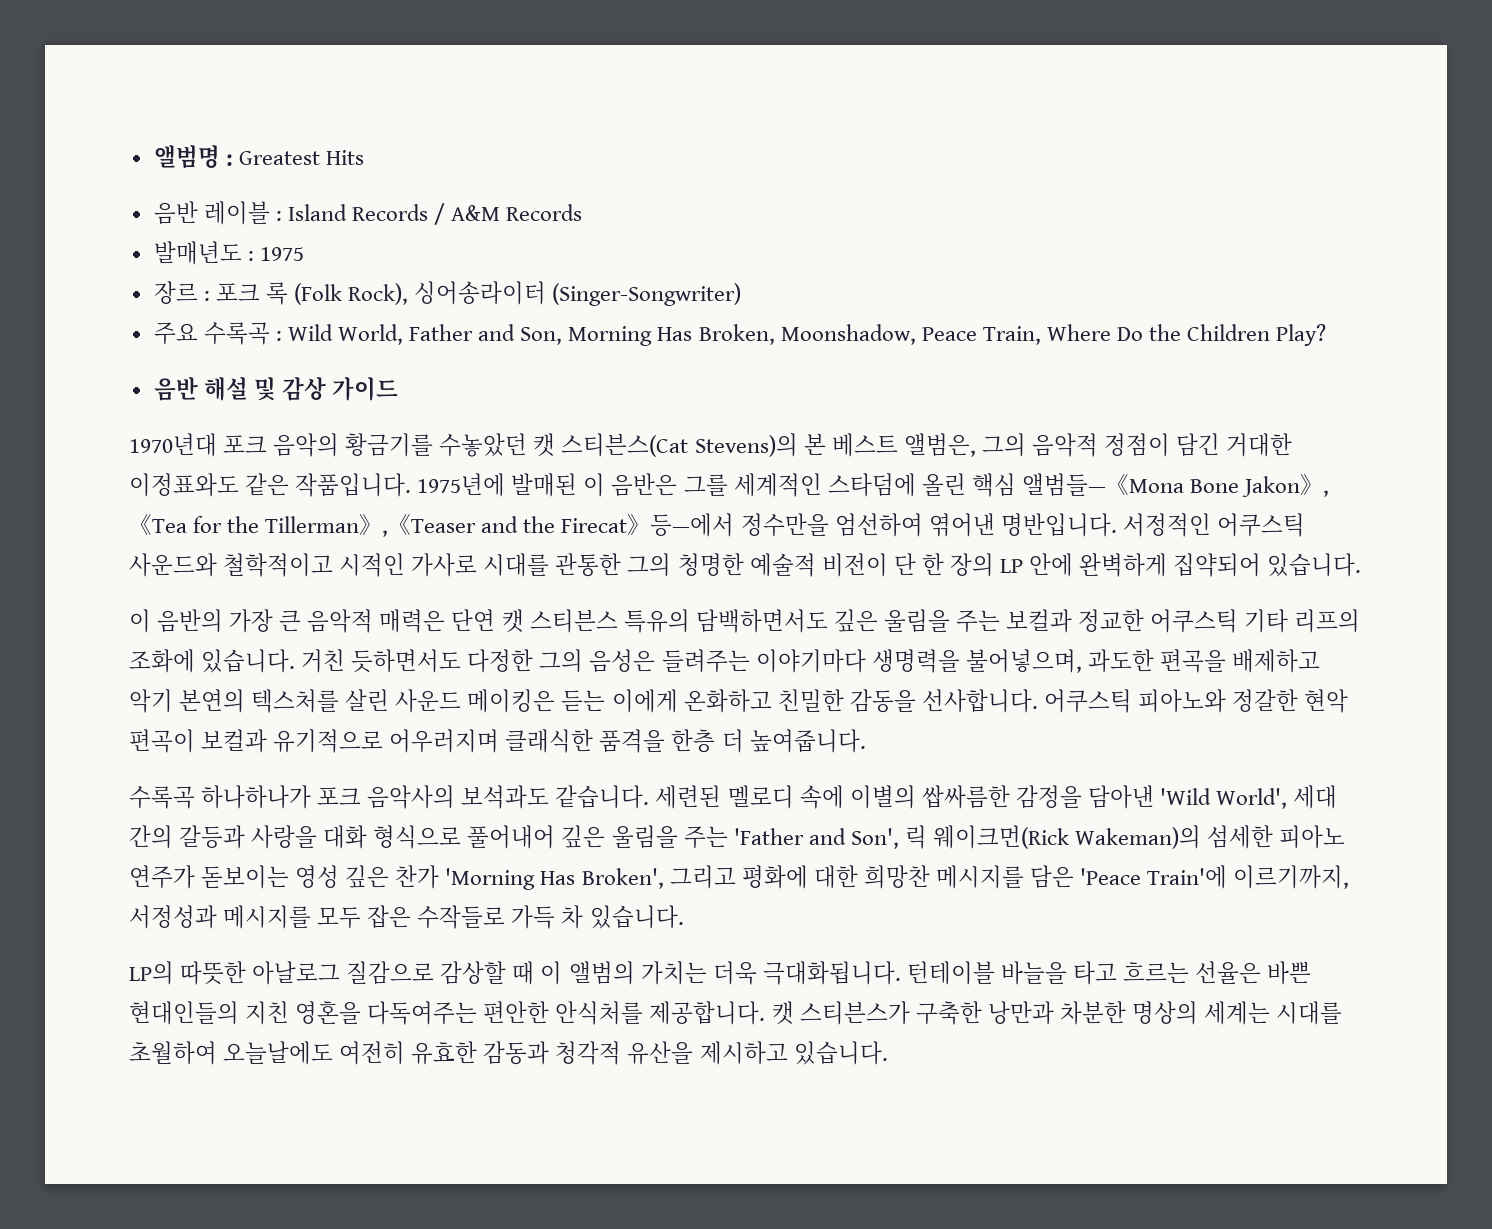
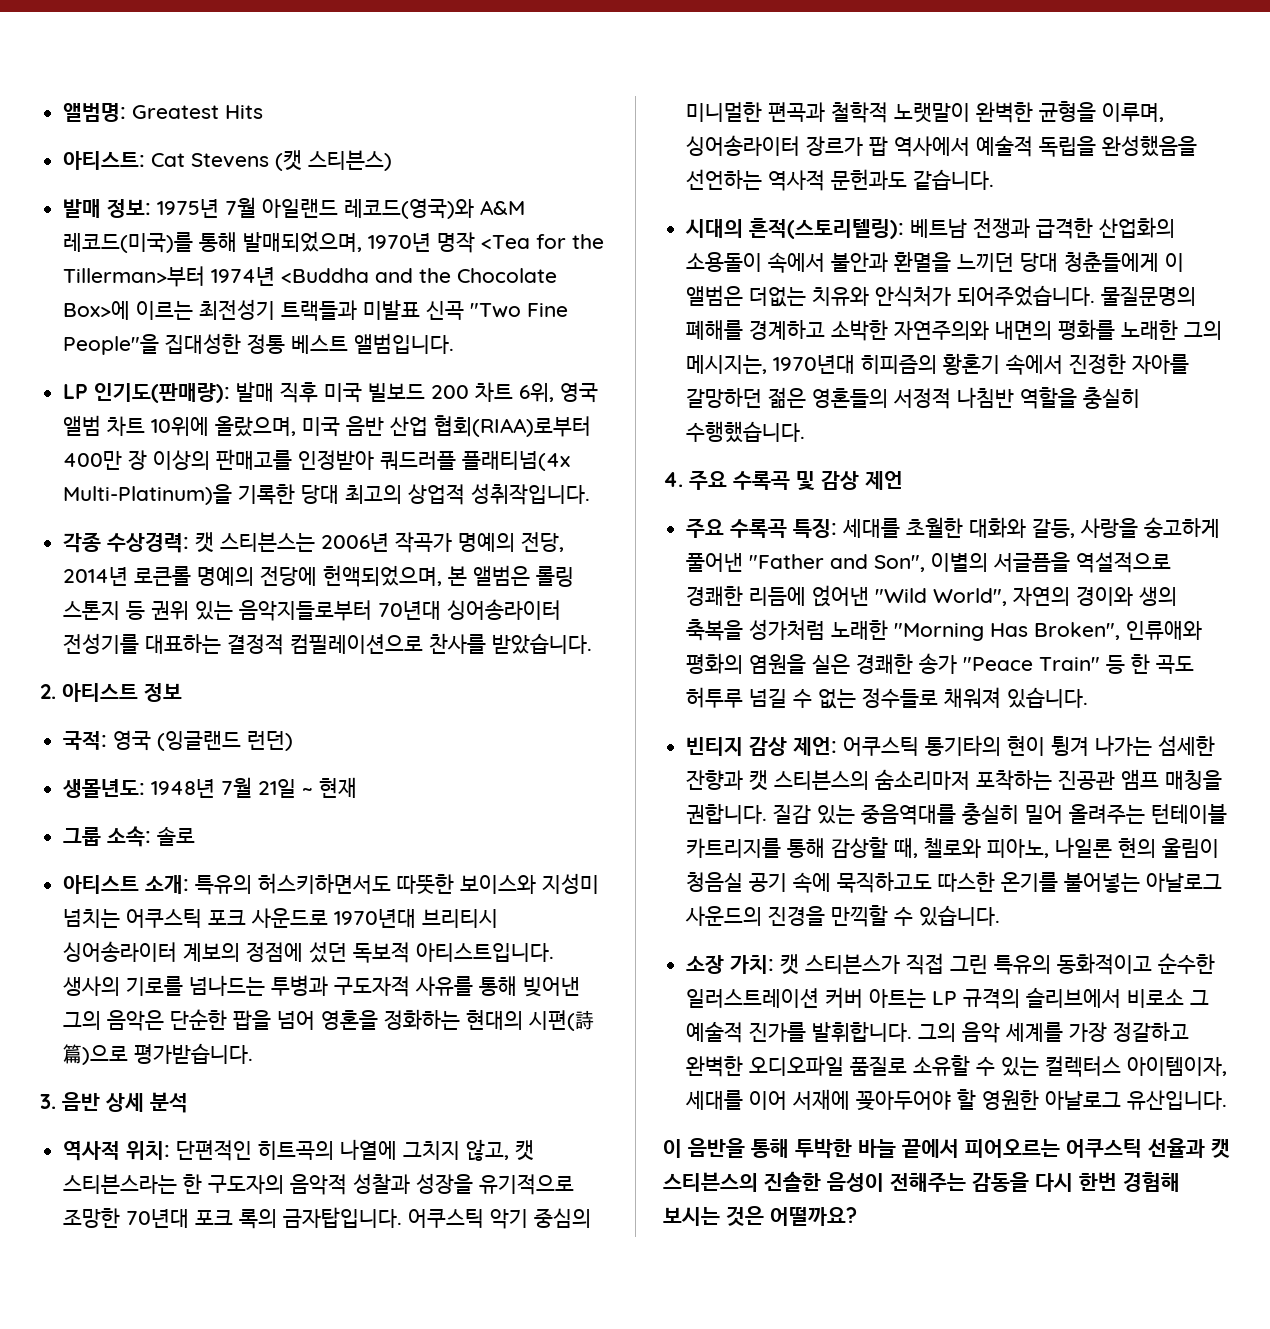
[153,145,233,169] 앨범명 : -> [63,103,127,122] 앨범명:
[153,201,583,225] [153,241,304,265] [153,281,742,306] [153,322,1327,346] [153,377,399,401] [129,433,1293,457] [129,473,1330,497] [129,513,1305,537] [129,553,1362,577] [129,609,1361,633] [129,649,1320,673] [129,689,1349,713] [129,729,866,753] [129,785,1338,809] [129,825,1346,849] [129,865,1350,890] [129,905,684,929] [129,961,1312,985] [129,1001,1343,1025] [129,1041,888,1065] 음반 레이블 : Island Records / A&M Records // 발매년도 : 1975 // 장르 : 포크 록 (Folk Rock), 싱어송라이터 (Singer-Songwriter) // 주요 수록곡 : Wild World, Father and Son, Morning Has Broken, Moonshadow, Peace Train, Where Do the Children Play? // 음반 해설 및 감상 가이드 // 1970년대 포크 음악의 황금기를 수놓았던 캣 스티븐스(Cat Stevens)의 본 베스트 앨범은, 그의 음악적 정점이 담긴 거대한 이정표와도 같은 작품입니다. 1975년에 발매된 이 음반은 그를 세계적인 스타덤에 올린 핵심 앨범들—《Mona Bone Jakon》,《Tea for the Tillerman》,《Teaser and the Firecat》등—에서 정수만을 엄선하여 엮어낸 명반입니다. 서정적인 어쿠스틱 사운드와 철학적이고 시적인 가사로 시대를 관통한 그의 청명한 예술적 비전이 단 한 장의 LP 안에 완벽하게 집약되어 있습니다. // 이 음반의 가장 큰 음악적 매력은 단연 캣 스티븐스 특유의 담백하면서도 깊은 울림을 주는 보컬과 정교한 어쿠스틱 기타 리프의 조화에 있습니다. 거친 듯하면서도 다정한 그의 음성은 들려주는 이야기마다 생명력을 불어넣으며, 과도한 편곡을 배제하고 악기 본연의 텍스처를 살린 사운드 메이킹은 듣는 이에게 온화하고 친밀한 감동을 선사합니다. 어쿠스틱 피아노와 정갈한 현악 편곡이 보컬과 유기적으로 어우러지며 클래식한 품격을 한층 더 높여줍니다. // 수록곡 하나하나가 포크 음악사의 보석과도 같습니다. 세련된 멜로디 속에 이별의 쌉싸름한 감정을 담아낸 'Wild World', 세대 간의 갈등과 사랑을 대화 형식으로 풀어내어 깊은 울림을 주는 'Father and Son', 릭 웨이크먼(Rick Wakeman)의 섬세한 피아노 연주가 돋보이는 영성 깊은 찬가 'Morning Has Broken', 그리고 평화에 대한 희망찬 메시지를 담은 'Peace Train'에 이르기까지, 서정성과 메시지를 모두 잡은 수작들로 가득 차 있습니다. // LP의 따뜻한 아날로그 질감으로 감상할 때 이 앨범의 가치는 더욱 극대화됩니다. 턴테이블 바늘을 타고 흐르는 선율은 바쁜 현대인들의 지친 영혼을 다독여주는 편안한 안식처를 제공합니다. 캣 스티븐스가 구축한 낭만과 차분한 명상의 세계는 시대를 초월하여 오늘날에도 여전히 유효한 감동과 청각적 유산을 제시하고 있습니다. -> [63,150,393,171] [63,197,526,219] [63,231,605,253] [63,266,558,287] [63,299,569,321] [63,333,455,355] [63,382,599,403] [63,415,592,437] [63,449,571,471] [63,483,591,505] [63,532,565,553] [63,565,575,587] [63,599,562,621] [63,633,593,655] [40,683,182,702] [63,730,294,751] [62,777,358,798] [63,826,196,847] [63,873,600,895] [63,908,499,928] [63,941,555,963] [63,975,581,997] [63,1009,595,1031] [63,1043,254,1065] [40,1092,188,1113] [63,1139,535,1161] [63,1173,575,1195] [63,1207,592,1229] [686,101,1165,123] [686,135,1198,157] [686,169,995,191] [685,217,1176,239] [686,251,1185,273] [686,285,1197,307] [686,319,1223,341] [686,353,1190,375] [686,387,1141,409] [686,421,806,443] [663,470,903,491] [686,517,1221,538] [686,552,1172,573] [686,585,1178,607] [686,619,1203,641] [686,653,1195,674] [686,687,1089,709] [686,735,1216,756] [686,769,1223,790] [686,803,1228,825] [686,837,1220,858] [686,872,1223,893] [685,905,1001,927] [686,953,1216,975] [686,987,1210,1009] [686,1021,1190,1043] [686,1055,1228,1077] [685,1089,1228,1111] [663,1138,1230,1159] [663,1171,1180,1192] [663,1206,857,1226] 아티스트: Cat Stevens (캣 스티븐스) // 발매 정보: 1975년 7월 아일랜드 레코드(영국)와 A&M 레코드(미국)를 통해 발매되었으며, 1970년 명작 <Tea for the Tillerman>부터 1974년 <Buddha and the Chocolate Box>에 이르는 최전성기 트랙들과 미발표 신곡 "Two Fine People"을 집대성한 정통 베스트 앨범입니다. // LP 인기도(판매량): 발매 직후 미국 빌보드 200 차트 6위, 영국 앨범 차트 10위에 올랐으며, 미국 음반 산업 협회(RIAA)로부터 400만 장 이상의 판매고를 인정받아 쿼드러플 플래티넘(4x Multi-Platinum)을 기록한 당대 최고의 상업적 성취작입니다. // 각종 수상경력: 캣 스티븐스는 2006년 작곡가 명예의 전당, 2014년 로큰롤 명예의 전당에 헌액되었으며, 본 앨범은 롤링 스톤지 등 권위 있는 음악지들로부터 70년대 싱어송라이터 전성기를 대표하는 결정적 컴필레이션으로 찬사를 받았습니다. // 2. 아티스트 정보 // 국적: 영국 (잉글랜드 런던) // 생몰년도: 1948년 7월 21일 ~ 현재 // 그룹 소속: 솔로 // 아티스트 소개: 특유의 허스키하면서도 따뜻한 보이스와 지성미 넘치는 어쿠스틱 포크 사운드로 1970년대 브리티시 싱어송라이터 계보의 정점에 섰던 독보적 아티스트입니다. 생사의 기로를 넘나드는 투병과 구도자적 사유를 통해 빚어낸 그의 음악은 단순한 팝을 넘어 영혼을 정화하는 현대의 시편(詩篇)으로 평가받습니다. // 3. 음반 상세 분석 // 역사적 위치: 단편적인 히트곡의 나열에 그치지 않고, 캣 스티븐스라는 한 구도자의 음악적 성찰과 성장을 유기적으로 조망한 70년대 포크 록의 금자탑입니다. 어쿠스틱 악기 중심의 미니멀한 편곡과 철학적 노랫말이 완벽한 균형을 이루며, 싱어송라이터 장르가 팝 역사에서 예술적 독립을 완성했음을 선언하는 역사적 문헌과도 같습니다. // 시대의 흔적(스토리텔링): 베트남 전쟁과 급격한 산업화의 소용돌이 속에서 불안과 환멸을 느끼던 당대 청춘들에게 이 앨범은 더없는 치유와 안식처가 되어주었습니다. 물질문명의 폐해를 경계하고 소박한 자연주의와 내면의 평화를 노래한 그의 메시지는, 1970년대 히피즘의 황혼기 속에서 진정한 자아를 갈망하던 젊은 영혼들의 서정적 나침반 역할을 충실히 수행했습니다. // 4. 주요 수록곡 및 감상 제언 // 주요 수록곡 특징: 세대를 초월한 대화와 갈등, 사랑을 숭고하게 풀어낸 "Father and Son", 이별의 서글픔을 역설적으로 경쾌한 리듬에 얹어낸 "Wild World", 자연의 경이와 생의 축복을 성가처럼 노래한 "Morning Has Broken", 인류애와 평화의 염원을 실은 경쾌한 송가 "Peace Train" 등 한 곡도 허투루 넘길 수 없는 정수들로 채워져 있습니다. // 빈티지 감상 제언: 어쿠스틱 통기타의 현이 튕겨 나가는 섬세한 잔향과 캣 스티븐스의 숨소리마저 포착하는 진공관 앰프 매칭을 권합니다. 질감 있는 중음역대를 충실히 밀어 올려주는 턴테이블 카트리지를 통해 감상할 때, 첼로와 피아노, 나일론 현의 울림이 청음실 공기 속에 묵직하고도 따스한 온기를 불어넣는 아날로그 사운드의 진경을 만끽할 수 있습니다. // 소장 가치: 캣 스티븐스가 직접 그린 특유의 동화적이고 순수한 일러스트레이션 커버 아트는 LP 규격의 슬리브에서 비로소 그 예술적 진가를 발휘합니다. 그의 음악 세계를 가장 정갈하고 완벽한 오디오파일 품질로 소유할 수 있는 컬렉터스 아이템이자, 세대를 이어 서재에 꽂아두어야 할 영원한 아날로그 유산입니다. // 이 음반을 통해 투박한 바늘 끝에서 피어오르는 어쿠스틱 선율과 캣 스티븐스의 진솔한 음성이 전해주는 감동을 다시 한번 경험해 보시는 것은 어떨까요?

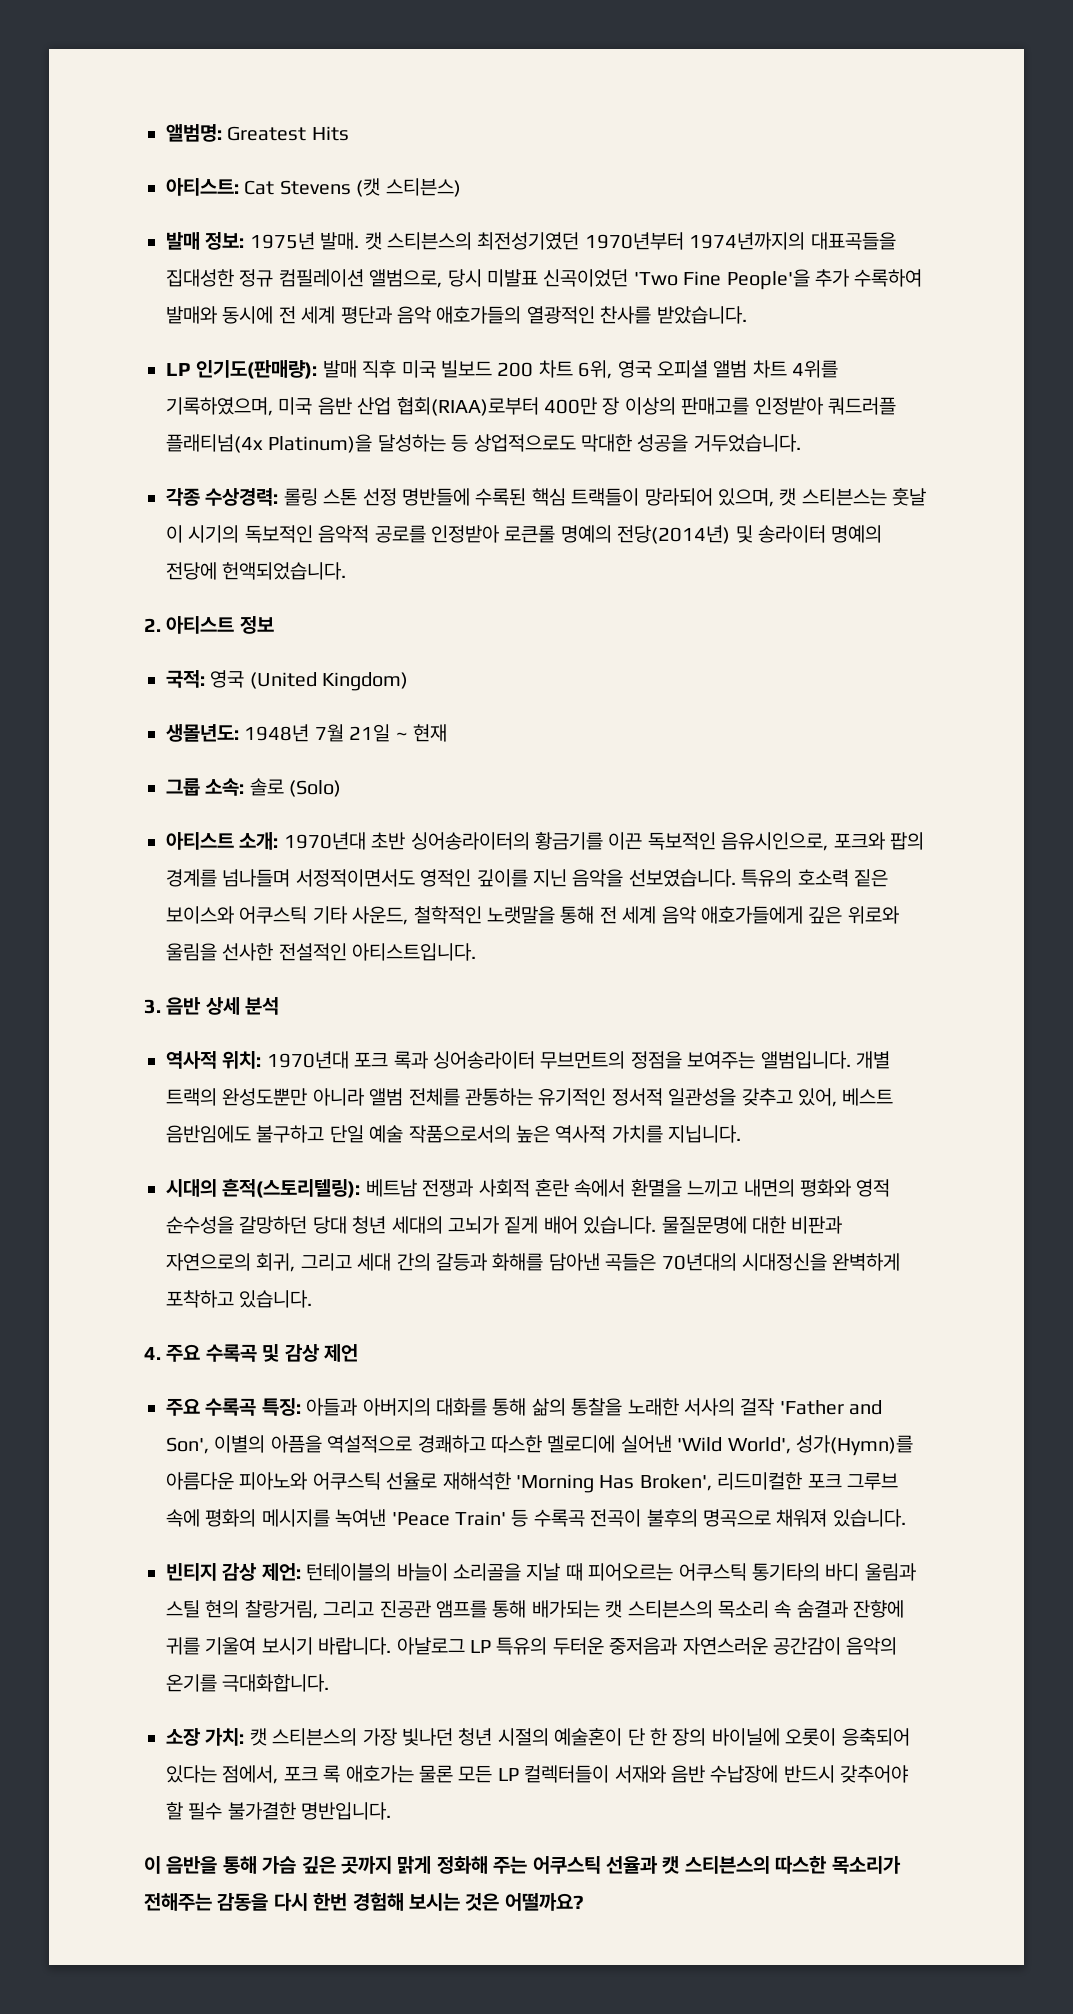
[225,197,526,219] [63,231,605,253] [63,266,558,287] [63,299,569,321] [63,333,455,355] 7월 아일랜드 레코드(영국)와 A&M 레코드(미국)를 통해 발매되었으며, 1970년 명작 <Tea for the Tillerman>부터 1974년 <Buddha and the Chocolate Box>에 이르는 최전성기 트랙들과 미발표 신곡 "Two Fine People"을 집대성한 정통 베스트 앨범입니다. -> [320,232,896,250] [166,269,923,290] [166,306,747,324] 발매. 캣 스티븐스의 최전성기였던 1970년부터 1974년까지의 대표곡들을 집대성한 정규 컴필레이션 앨범으로, 당시 미발표 신곡이었던 'Two Fine People'을 추가 수록하여 발매와 동시에 전 세계 평단과 음악 애호가들의 열광적인 찬사를 받았습니다.
(599, 392) none -> [656,360,708,378] 오피셜
[151,416,297,437] 10위에 올랐으며, -> [792,360,839,378] [166,397,273,416] 4위를 기록하였으며,
[63,483,591,505] [63,532,565,553] [63,565,575,587] [63,599,562,621] [63,633,593,655] Multi-Platinum)을 기록한 당대 최고의 상업적 성취작입니다. // 각종 수상경력: 캣 스티븐스는 2006년 작곡가 명예의 전당, 2014년 로큰롤 명예의 전당에 헌액되었으며, 본 앨범은 롤링 스톤지 등 권위 있는 음악지들로부터 70년대 싱어송라이터 전성기를 대표하는 결정적 컴필레이션으로 찬사를 받았습니다. -> [268,434,801,453] [166,487,927,507] [166,525,883,544] [166,562,347,580] Platinum)을 달성하는 등 상업적으로도 막대한 성공을 거두었습니다. // 각종 수상경력: 롤링 스톤 선정 명반들에 수록된 핵심 트랙들이 망라되어 있으며, 캣 스티븐스는 훗날 이 시기의 독보적인 음악적 공로를 인정받아 로큰롤 명예의 전당(2014년) 및 송라이터 명예의 전당에 헌액되었습니다.
[157,731,294,751] (잉글랜드 런던) -> [249,672,409,691] (United Kingdom)
(196, 836) none -> [289,780,342,797] (Solo)
[195,873,600,895] [63,908,499,928] [63,941,555,963] [63,975,581,997] [63,1009,595,1031] [63,1043,254,1065] 특유의 허스키하면서도 따뜻한 보이스와 지성미 넘치는 어쿠스틱 포크 사운드로 1970년대 브리티시 싱어송라이터 계보의 정점에 섰던 독보적 아티스트입니다. 생사의 기로를 넘나드는 투병과 구도자적 사유를 통해 빚어낸 그의 음악은 단순한 팝을 넘어 영혼을 정화하는 현대의 시편(詩篇)으로 평가받습니다. -> [283,832,924,851] [166,869,888,887] [166,906,899,925] [166,943,477,961] 1970년대 초반 싱어송라이터의 황금기를 이끈 독보적인 음유시인으로, 포크와 팝의 경계를 넘나들며 서정적이면서도 영적인 깊이를 지닌 음악을 선보였습니다. 특유의 호소력 짙은 보이스와 어쿠스틱 기타 사운드, 철학적인 노랫말을 통해 전 세계 음악 애호가들에게 깊은 위로와 울림을 선사한 전설적인 아티스트입니다.
[176,1139,535,1161] [63,1173,575,1195] [63,1207,592,1229] [686,101,1165,123] [686,135,1198,157] [686,169,995,191] [685,217,1176,239] [686,251,1185,273] [686,285,1197,307] [686,319,1223,341] [686,353,1190,375] [686,387,1141,409] [686,421,806,443] 단편적인 히트곡의 나열에 그치지 않고, 캣 스티븐스라는 한 구도자의 음악적 성찰과 성장을 유기적으로 조망한 70년대 포크 록의 금자탑입니다. 어쿠스틱 악기 중심의 미니멀한 편곡과 철학적 노랫말이 완벽한 균형을 이루며, 싱어송라이터 장르가 팝 역사에서 예술적 독립을 완성했음을 선언하는 역사적 문헌과도 같습니다. // 시대의 흔적(스토리텔링): 베트남 전쟁과 급격한 산업화의 소용돌이 속에서 불안과 환멸을 느끼던 당대 청춘들에게 이 앨범은 더없는 치유와 안식처가 되어주었습니다. 물질문명의 폐해를 경계하고 소박한 자연주의와 내면의 평화를 노래한 그의 메시지는, 1970년대 히피즘의 황혼기 속에서 진정한 자아를 갈망하던 젊은 영혼들의 서정적 나침반 역할을 충실히 수행했습니다. -> [266,1051,890,1069] [166,1088,894,1107] [166,1125,742,1143] [166,1178,891,1198] [166,1216,843,1234] [166,1253,901,1272] [166,1290,313,1308] 1970년대 포크 록과 싱어송라이터 무브먼트의 정점을 보여주는 앨범입니다. 개별 트랙의 완성도뿐만 아니라 앨범 전체를 관통하는 유기적인 정서적 일관성을 갖추고 있어, 베스트 음반임에도 불구하고 단일 예술 작품으로서의 높은 역사적 가치를 지닙니다. // 시대의 흔적(스토리텔링): 베트남 전쟁과 사회적 혼란 속에서 환멸을 느끼고 내면의 평화와 영적 순수성을 갈망하던 당대 청년 세대의 고뇌가 짙게 배어 있습니다. 물질문명에 대한 비판과 자연으로의 회귀, 그리고 세대 간의 갈등과 화해를 담아낸 곡들은 70년대의 시대정신을 완벽하게 포착하고 있습니다.
[842,517,1221,538] [686,552,1172,573] [686,585,1178,607] [686,619,1203,641] [686,653,1195,674] [686,687,939,709] 세대를 초월한 대화와 갈등, 사랑을 숭고하게 풀어낸 "Father and Son", 이별의 서글픔을 역설적으로 경쾌한 리듬에 얹어낸 "Wild World", 자연의 경이와 생의 축복을 성가처럼 노래한 "Morning Has Broken", 인류애와 평화의 염원을 실은 경쾌한 송가 "Peace Train" 등 한 곡도 허투루 넘길 수 없는 정수들로 -> [306,1398,883,1416] [166,1435,913,1456] [166,1472,898,1493] [166,1509,771,1527] 아들과 아버지의 대화를 통해 삶의 통찰을 노래한 서사의 걸작 'Father and Son', 이별의 아픔을 역설적으로 경쾌하고 따스한 멜로디에 실어낸 'Wild World', 성가(Hymn)를 아름다운 피아노와 어쿠스틱 선율로 재해석한 'Morning Has Broken', 리드미컬한 포크 그루브 속에 평화의 메시지를 녹여낸 'Peace Train' 등 수록곡 전곡이 불후의 명곡으로
[843,735,1216,756] [686,769,1223,790] [686,803,1228,825] [686,837,1220,858] [686,872,1223,893] [685,905,1001,927] [686,953,1216,975] [686,987,1210,1009] [686,1021,1190,1043] [686,1055,1228,1077] [685,1089,1228,1111] [663,1138,1060,1159] 어쿠스틱 통기타의 현이 튕겨 나가는 섬세한 잔향과 캣 스티븐스의 숨소리마저 포착하는 진공관 앰프 매칭을 권합니다. 질감 있는 중음역대를 충실히 밀어 올려주는 턴테이블 카트리지를 통해 감상할 때, 첼로와 피아노, 나일론 현의 울림이 청음실 공기 속에 묵직하고도 따스한 온기를 불어넣는 아날로그 사운드의 진경을 만끽할 수 있습니다. // 소장 가치: 캣 스티븐스가 직접 그린 특유의 동화적이고 순수한 일러스트레이션 커버 아트는 LP 규격의 슬리브에서 비로소 그 예술적 진가를 발휘합니다. 그의 음악 세계를 가장 정갈하고 완벽한 오디오파일 품질로 소유할 수 있는 컬렉터스 아이템이자, 세대를 이어 서재에 꽂아두어야 할 영원한 아날로그 유산입니다. // 이 음반을 통해 투박한 바늘 끝에서 피어오르는 -> [306,1563,916,1581] [166,1600,905,1619] [166,1637,898,1655] [166,1674,330,1692] [166,1728,910,1746] [166,1765,909,1784] [166,1802,392,1820] [144,1856,528,1874] 턴테이블의 바늘이 소리골을 지날 때 피어오르는 어쿠스틱 통기타의 바디 울림과 스틸 현의 찰랑거림, 그리고 진공관 앰프를 통해 배가되는 캣 스티븐스의 목소리 속 숨결과 잔향에 귀를 기울여 보시기 바랍니다. 아날로그 LP 특유의 두터운 중저음과 자연스러운 공간감이 음악의 온기를 극대화합니다. // 소장 가치: 캣 스티븐스의 가장 빛나던 청년 시절의 예술혼이 단 한 장의 바이닐에 오롯이 응축되어 있다는 점에서, 포크 록 애호가는 물론 모든 LP 컬렉터들이 서재와 음반 수납장에 반드시 갖추어야 할 필수 불가결한 명반입니다. // 이 음반을 통해 가슴 깊은 곳까지 맑게 정화해 주는
[764,1171,884,1192] 진솔한 음성이 -> [775,1855,901,1874] 따스한 목소리가

